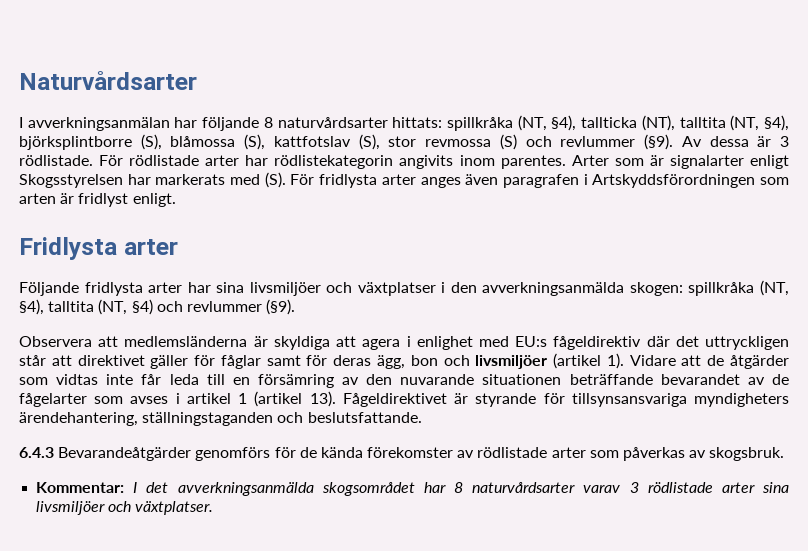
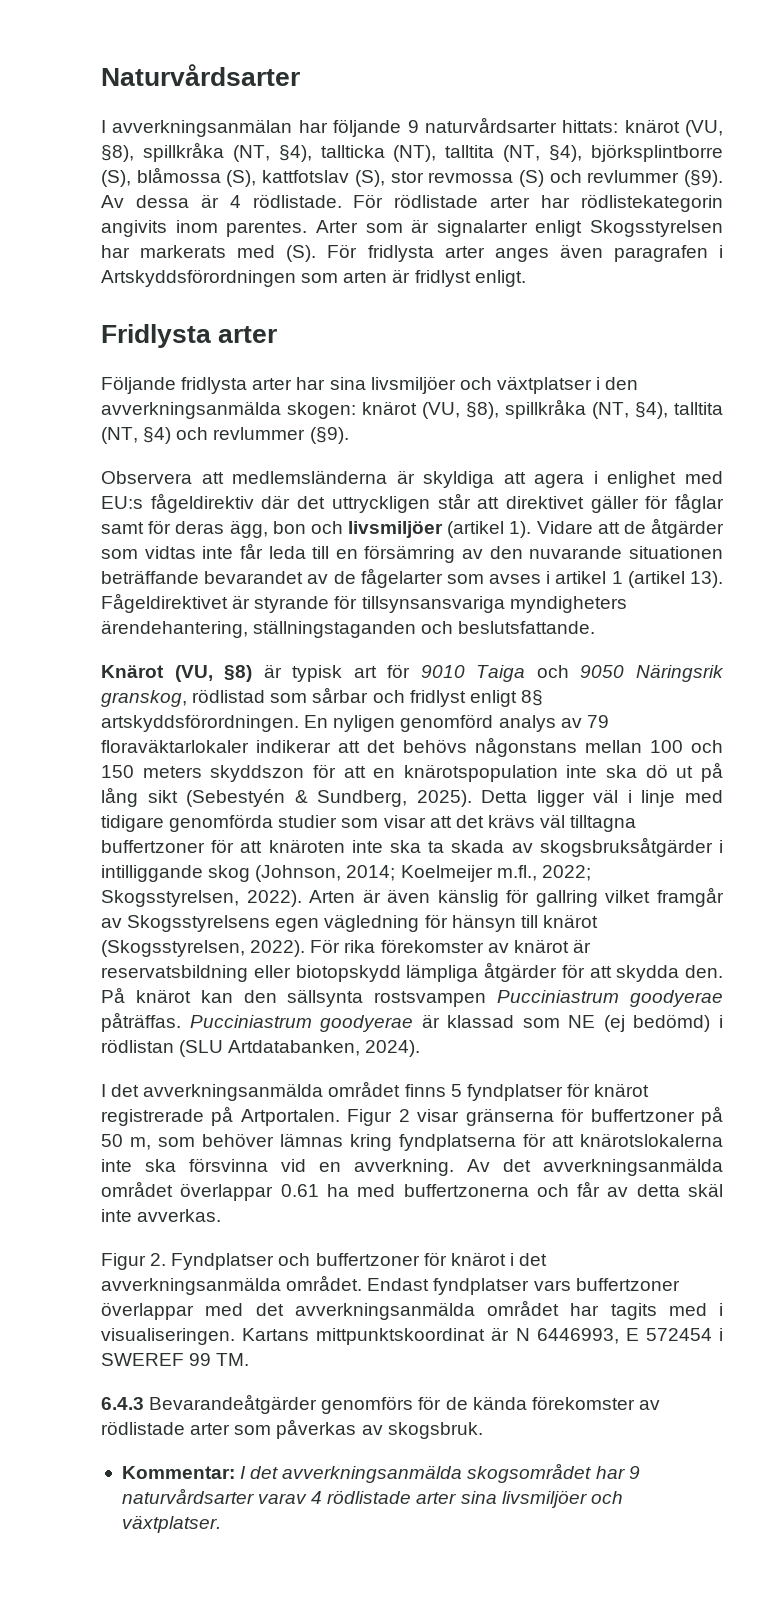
[263,117,273,128] 8 -> [407,120,419,133] 9
(443, 122) none -> [624,119,723,137] [101,145,134,162] knärot (VU, §8),
[780,136,790,147] 3 -> [229,195,241,208] 4
(683, 289) none -> [362,401,499,419] knärot (VU, §8),
(422, 417) none -> [101,664,724,682] [101,687,543,707] [101,714,609,732] [101,737,723,757] [101,762,723,782] [101,787,723,807] [101,814,637,832] [101,837,723,857] [101,865,591,882] [101,887,724,907] [101,914,598,932] [101,939,591,957] [101,962,723,982] [101,987,724,1007] [101,1012,723,1032] [101,1039,421,1057] [101,1081,650,1101] [101,1106,724,1126] [101,1133,723,1151] [101,1158,723,1176] [101,1181,723,1201] [101,1209,222,1222] [101,1252,548,1270] [101,1275,680,1295] [101,1300,723,1320] [101,1327,723,1345] [101,1353,250,1366] // Knärot (VU, §8) är typisk art för 9010 Taiga och 9050 Näringsrik granskog, rödlistad som sårbar och fridlyst enligt 8§ artskyddsförordningen. En nyligen genomförd analys av 79 floraväktarlokaler indikerar att det behövs någonstans mellan 100 och 150 meters skyddszon för att en knärotspopulation inte ska dö ut på lång sikt (Sebestyén & Sundberg, 2025). Detta ligger väl i linje med tidigare genomförda studier som visar att det krävs väl tilltagna buffertzoner för att knäroten inte ska ta skada av skogsbruksåtgärder i intilliggande skog (Johnson, 2014; Koelmeijer m.fl., 2022; Skogsstyrelsen, 2022). Arten är även känslig för gallring vilket framgår av Skogsstyrelsens egen vägledning för hänsyn till knärot (Skogsstyrelsen, 2022). För rika förekomster av knärot är reservatsbildning eller biotopskydd lämpliga åtgärder för att skydda den. På knärot kan den sällsynta rostsvampen Pucciniastrum goodyerae påträffas. Pucciniastrum goodyerae är klassad som NE (ej bedömd) i rödlistan (SLU Artdatabanken, 2024). // I det avverkningsanmälda området finns 5 fyndplatser för knärot registrerade på Artportalen. Figur 2 visar gränserna för buffertzoner på 50 m, som behöver lämnas kring fyndplatserna för att knärotslokalerna inte ska försvinna vid en avverkning. Av det avverkningsanmälda området överlappar 0.61 ha med buffertzonerna och får av detta skäl inte avverkas. // Figur 2. Fyndplatser och buffertzoner för knärot i det avverkningsanmälda området. Endast fyndplatser vars buffertzoner överlappar med det avverkningsanmälda området har tagits med i visualiseringen. Kartans mittpunktskoordinat är N 6446993, E 572454 i SWEREF 99 TM.
[454,482,464,493] 8 -> [628,1466,640,1479] 9
[629,482,639,493] 3 -> [311,1491,323,1504] 4

